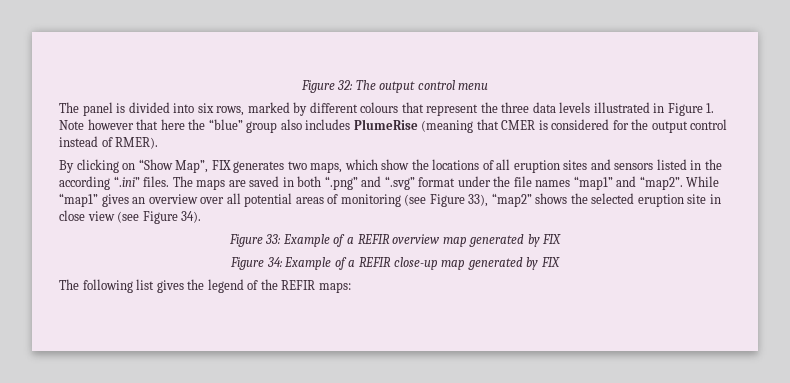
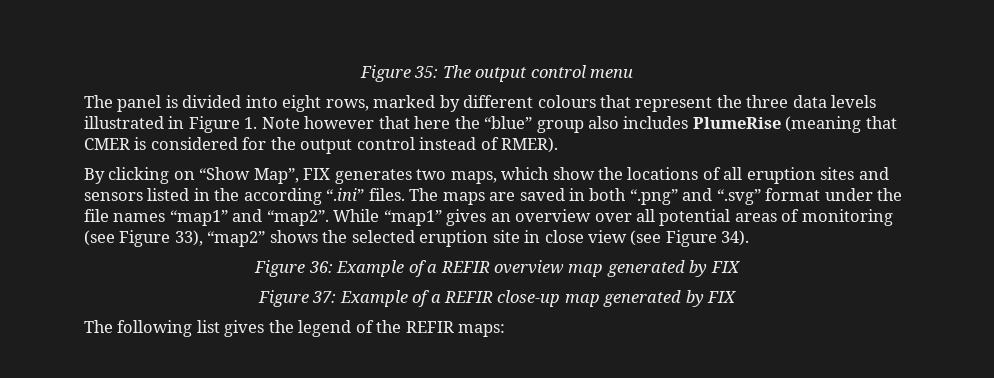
[300,80,354,93] Figure 32: -> [359,65,439,82] Figure 35:
[197,103,214,113] six -> [282,95,322,112] eight
[265,234,282,244] 33: -> [308,261,333,273] 36:
[266,257,283,267] 34: -> [312,291,337,303] 37:

